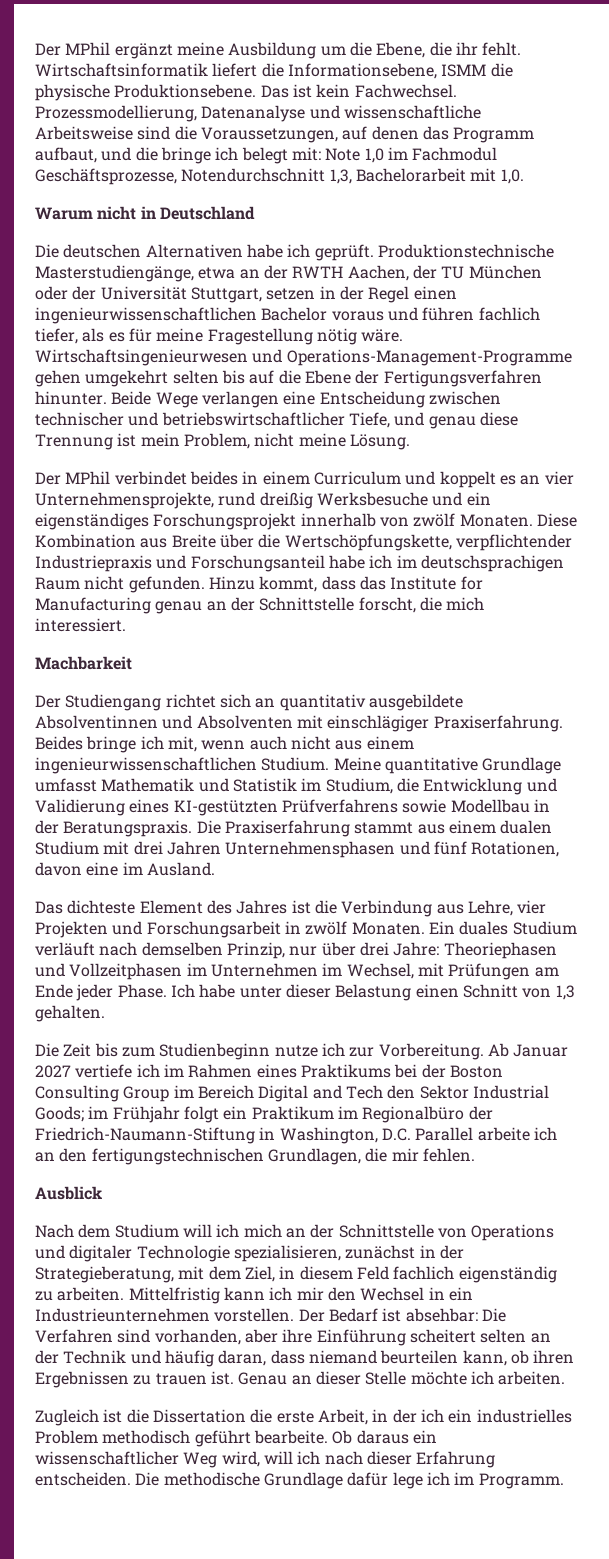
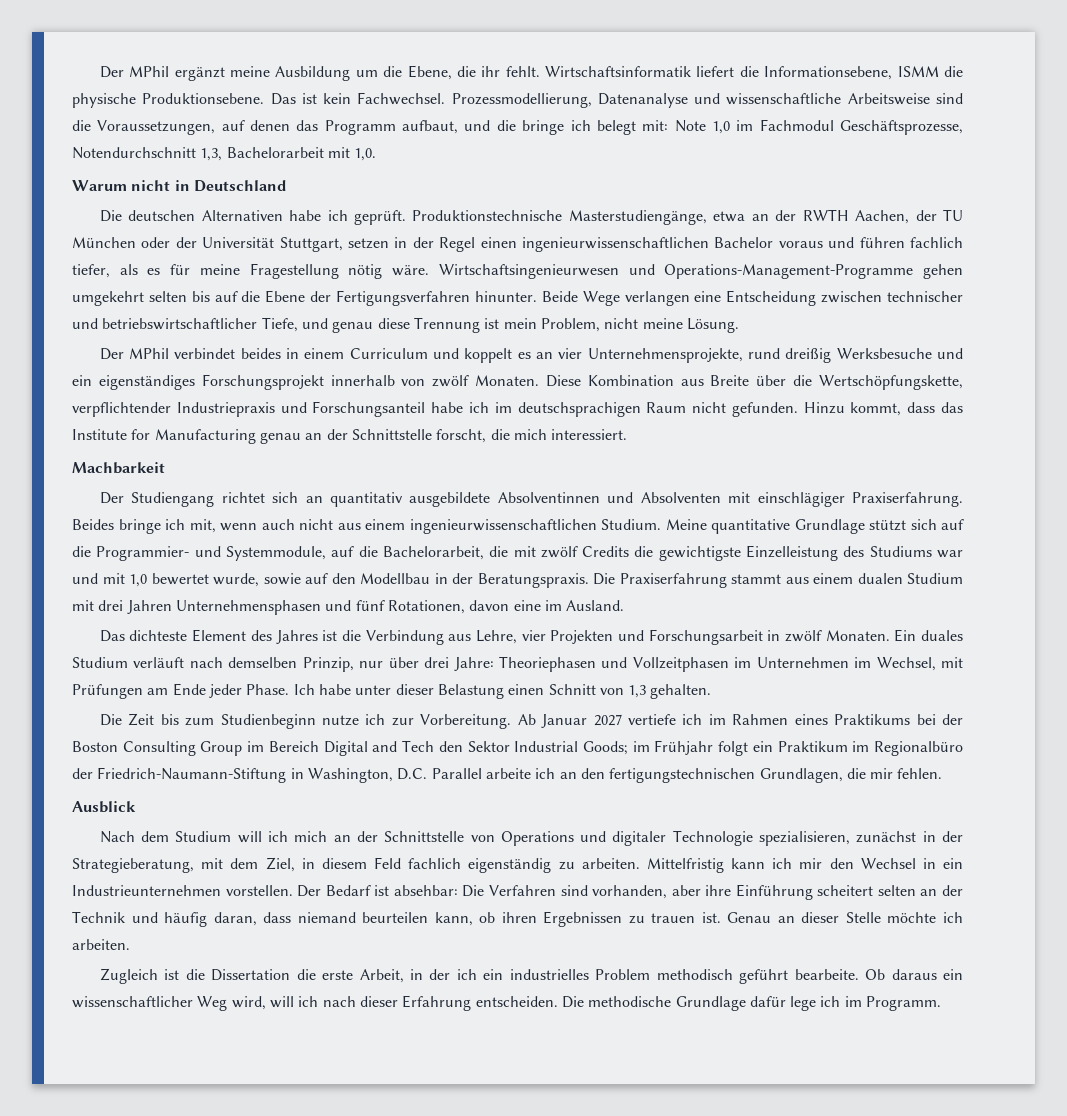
[35,778,557,795] [35,799,447,816] umfasst Mathematik und Statistik im Studium, die Entwicklung und Validierung eines KI-gestützten Prüfverfahrens sowie -> [869,519,964,531] [72,545,963,561] [72,573,356,587] stützt sich auf die Programmier- und Systemmodule, auf die Bachelorarbeit, die mit zwölf Credits die gewichtigste Einzelleistung des Studiums war und mit 1,0 bewertet wurde, sowie auf den

